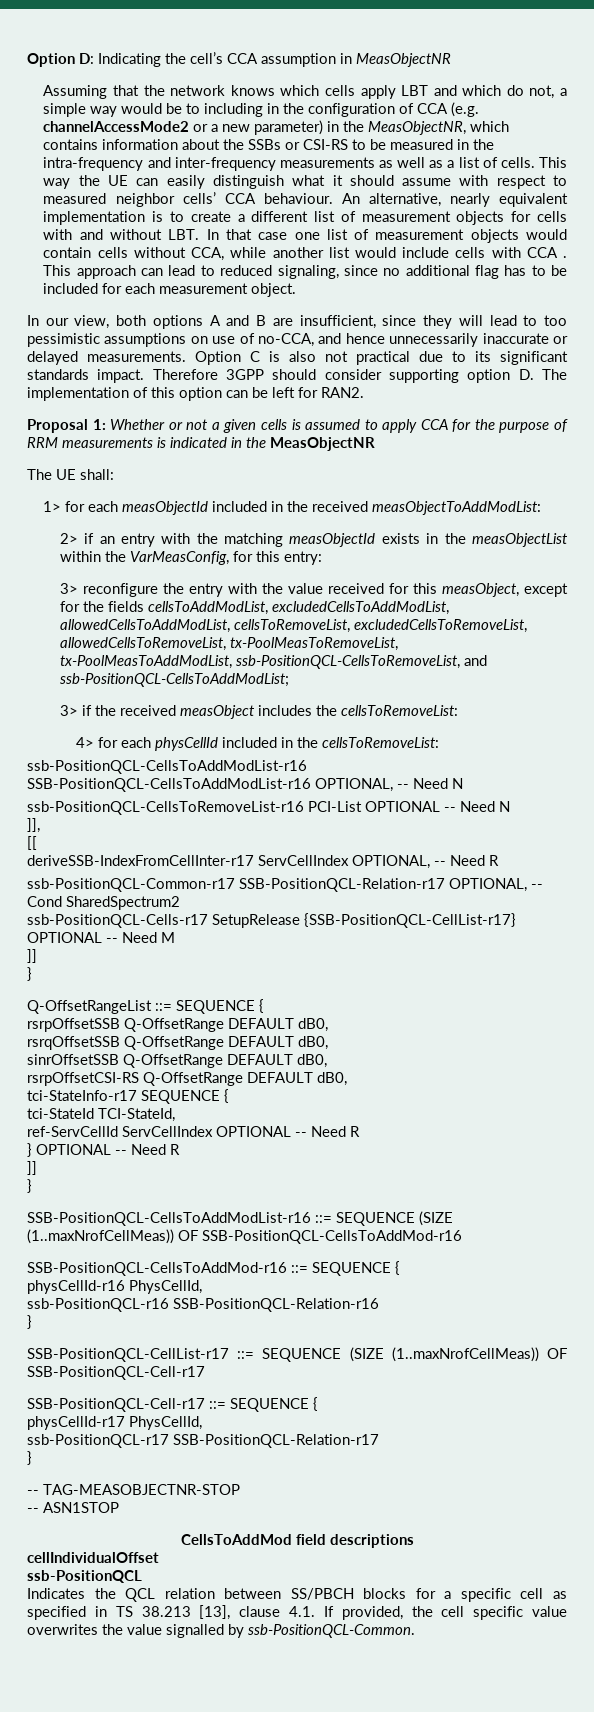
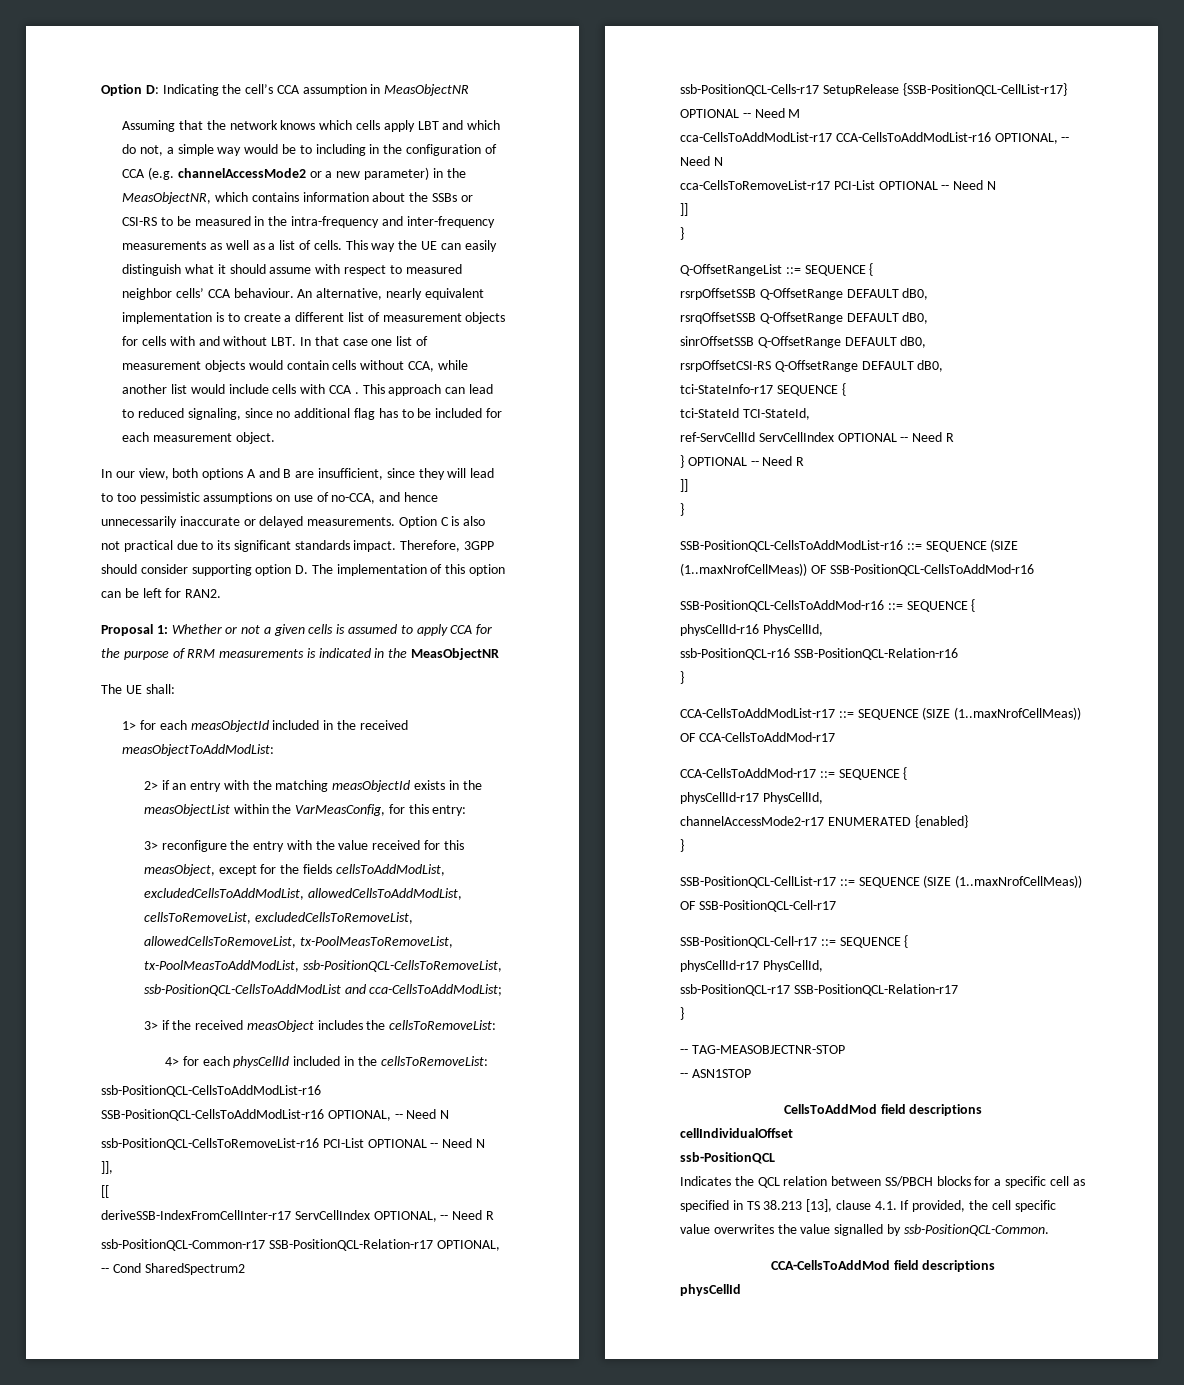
[152,369,218,380] Therefore -> [400,540,461,552] Therefore,
[463,655,487,666] [59,673,289,687] and ssb-PositionQCL-CellsToAddModList; -> [143,984,503,996] ssb-PositionQCL-CellsToAddModList and cca-CellsToAddModList;
(175, 937) none -> [680,132,1070,144] [680,156,723,166] [680,180,996,190] // cca-CellsToAddModList-r17 CCA-CellsToAddModList-r16 OPTIONAL, -- Need N // cca-CellsToRemoveList-r17 PCI-List OPTIONAL -- Need N
(32, 1322) none -> [680,707,1082,720] [680,732,835,742] [680,767,908,780] [680,792,823,804] [680,815,968,828] [680,839,684,852] // CCA-CellsToAddModList-r17 ::= SEQUENCE (SIZE (1..maxNrofCellMeas)) OF CCA-CellsToAddMod-r17 // CCA-CellsToAddMod-r17 ::= SEQUENCE { // physCellId-r17 PhysCellId, // channelAccessMode2-r17 ENUMERATED {enabled} // }
(415, 1631) none -> [770,1260,996,1272] [680,1284,741,1296] // CCA-CellsToAddMod field descriptions // physCellId

